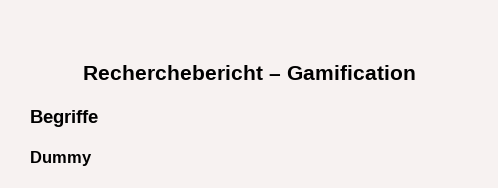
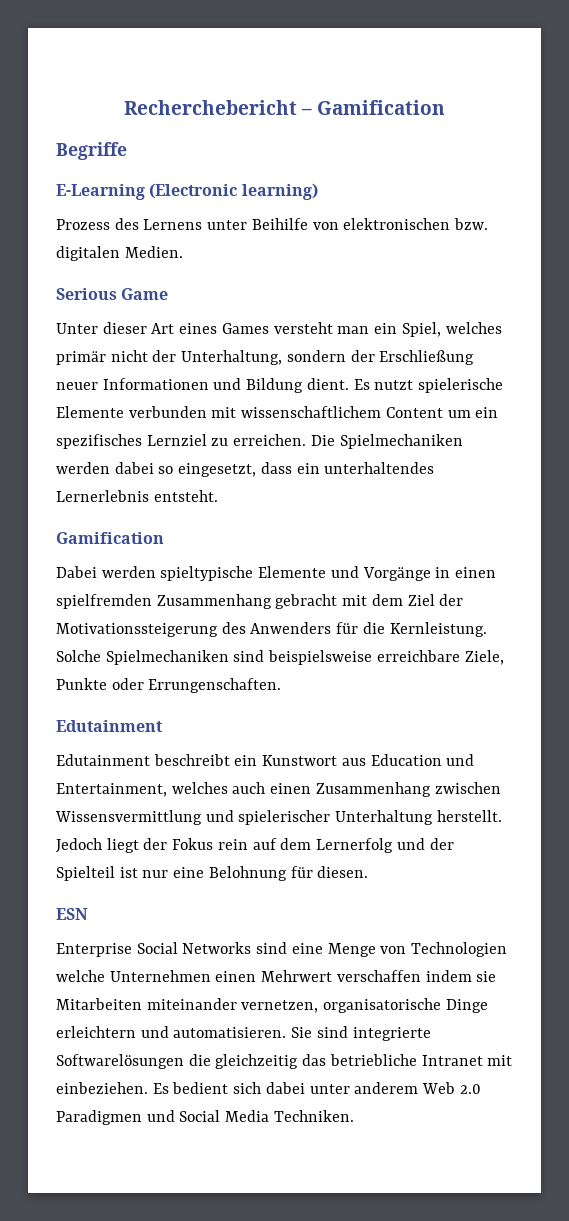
[30,151,92,166] Dummy -> [56,183,318,200] [56,218,489,230] [56,246,183,261] [56,288,169,300] [56,322,502,337] [56,350,475,365] [56,378,504,393] [56,406,499,418] [56,434,463,449] [56,462,435,477] [56,490,218,502] [56,532,164,544] [56,566,497,581] [56,594,464,609] [56,622,487,637] [56,650,504,665] [56,678,282,693] [56,720,163,732] [56,754,475,766] [56,782,501,797] [55,810,502,825] [56,838,454,853] [56,866,369,881] [56,908,88,920] [56,942,508,957] [56,970,497,982] [56,998,488,1013] [56,1026,431,1041] [56,1054,513,1069] [56,1082,481,1094] [56,1110,354,1125] E-Learning (Electronic learning) // Prozess des Lernens unter Beihilfe von elektronischen bzw. digitalen Medien. // Serious Game // Unter dieser Art eines Games versteht man ein Spiel, welches primär nicht der Unterhaltung, sondern der Erschließung neuer Informationen und Bildung dient. Es nutzt spielerische Elemente verbunden mit wissenschaftlichem Content um ein spezifisches Lernziel zu erreichen. Die Spielmechaniken werden dabei so eingesetzt, dass ein unterhaltendes Lernerlebnis entsteht. // Gamification // Dabei werden spieltypische Elemente und Vorgänge in einen spielfremden Zusammenhang gebracht mit dem Ziel der Motivationssteigerung des Anwenders für die Kernleistung. Solche Spielmechaniken sind beispielsweise erreichbare Ziele, Punkte oder Errungenschaften. // Edutainment // Edutainment beschreibt ein Kunstwort aus Education und Entertainment, welches auch einen Zusammenhang zwischen Wissensvermittlung und spielerischer Unterhaltung herstellt. Jedoch liegt der Fokus rein auf dem Lernerfolg und der Spielteil ist nur eine Belohnung für diesen. // ESN // Enterprise Social Networks sind eine Menge von Technologien welche Unternehmen einen Mehrwert verschaffen indem sie Mitarbeiten miteinander vernetzen, organisatorische Dinge erleichtern und automatisieren. Sie sind integrierte Softwarelösungen die gleichzeitig das betriebliche Intranet mit einbeziehen. Es bedient sich dabei unter anderem Web 2.0 Paradigmen und Social Media Techniken.

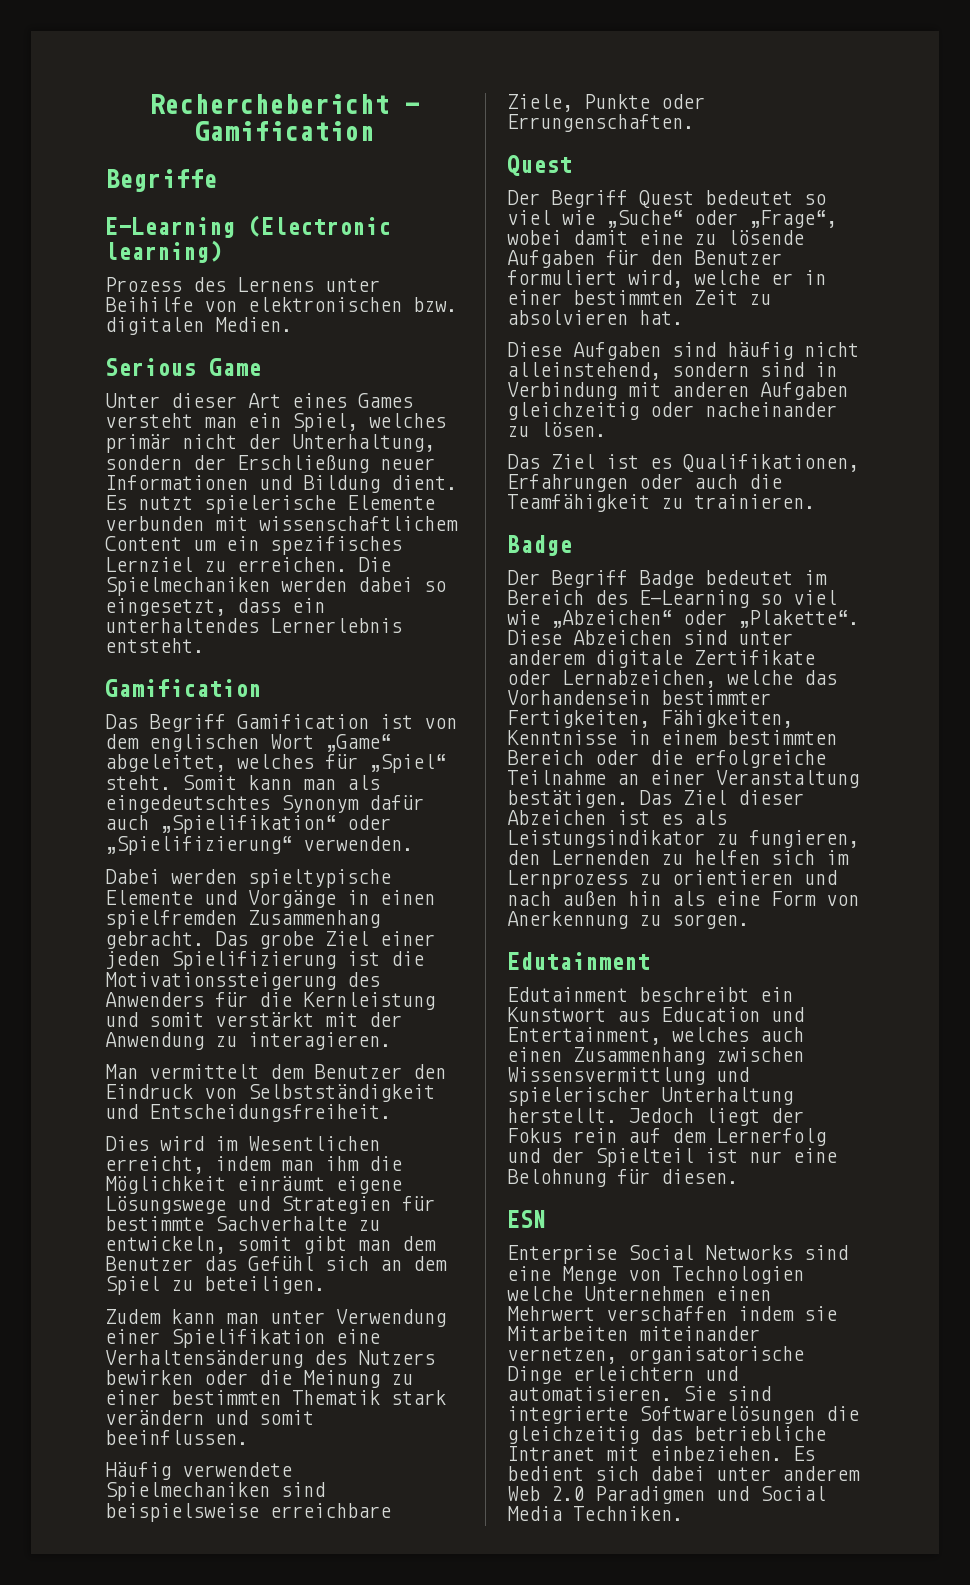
(164, 538) none -> [105,714,457,732] [105,734,391,752] [105,754,446,773] [105,775,380,790] [105,795,424,813] [105,815,391,834] [105,836,413,855] // Das Begriff Gamification ist von dem englischen Wort „Game“ abgeleitet, welches für „Spiel“ steht. Somit kann man als eingedeutschtes Synonym dafür auch „Spielifikation“ oder „Spielifizierung“ verwenden.
[275,594,464,609] gebracht mit dem Ziel der -> [105,931,435,949] [105,951,424,970] gebracht. Das grobe Ziel einer jeden Spielifizierung ist die
[389,622,487,637] [56,650,101,662] Kernleistung. Solche -> [303,992,435,1010] [105,1012,402,1027] [105,1032,391,1050] [105,1064,446,1079] [105,1084,435,1102] [105,1104,391,1122] [105,1136,380,1151] [105,1156,402,1174] [105,1176,402,1194] [105,1196,435,1214] [105,1216,380,1231] [105,1236,436,1254] [105,1256,447,1271] [105,1276,325,1295] [105,1309,446,1327] [105,1329,380,1348] [105,1350,435,1368] [105,1370,413,1388] [105,1390,446,1405] [105,1410,314,1425] [105,1430,248,1445] [105,1462,292,1480] Kernleistung und somit verstärkt mit der Anwendung zu interagieren. // Man vermittelt dem Benutzer den Eindruck von Selbstständigkeit und Entscheidungsfreiheit. // Dies wird im Wesentlichen erreicht, indem man ihm die Möglichkeit einräumt eigene Lösungswege und Strategien für bestimmte Sachverhalte zu entwickeln, somit gibt man dem Benutzer das Gefühl sich an dem Spiel zu beteiligen. // Zudem kann man unter Verwendung einer Spielifikation eine Verhaltensänderung des Nutzers bewirken oder die Meinung zu einer bestimmten Thematik stark verändern und somit beeinflussen. // Häufig verwendete
(282, 685) none -> [507,155,572,176] [507,190,826,208] [507,210,837,228] [507,230,804,245] [507,250,782,268] [507,270,826,288] [507,290,771,305] [507,310,683,325] [507,342,859,360] [507,362,837,380] [507,382,848,400] [507,402,837,420] [507,422,606,437] [507,454,859,472] [507,474,782,492] [507,494,815,512] [507,535,572,556] [507,570,827,588] [507,590,837,608] [507,610,859,628] [507,630,793,645] [507,650,815,668] [507,670,837,688] [507,690,771,705] [507,710,793,728] [507,730,837,745] [507,750,826,768] [507,770,859,788] [507,790,804,808] [507,810,727,825] [507,830,859,848] [507,850,849,865] [507,870,837,889] [507,891,859,906] [507,911,749,929] // Quest // Der Begriff Quest bedeutet so viel wie „Suche“ oder „Frage“, wobei damit eine zu lösende Aufgaben für den Benutzer formuliert wird, welche er in einer bestimmten Zeit zu absolvieren hat. // Diese Aufgaben sind häufig nicht alleinstehend, sondern sind in Verbindung mit anderen Aufgaben gleichzeitig oder nacheinander zu lösen. // Das Ziel ist es Qualifikationen, Erfahrungen oder auch die Teamfähigkeit zu trainieren. // Badge // Der Begriff Badge bedeutet im Bereich des E-Learning so viel wie „Abzeichen“ oder „Plakette“. Diese Abzeichen sind unter anderem digitale Zertifikate oder Lernabzeichen, welche das Vorhandensein bestimmter Fertigkeiten, Fähigkeiten, Kenntnisse in einem bestimmten Bereich oder die erfolgreiche Teilnahme an einer Veranstaltung bestätigen. Das Ziel dieser Abzeichen ist es als Leistungsindikator zu fungieren, den Lernenden zu helfen sich im Lernprozess zu orientieren und nach außen hin als eine Form von Anerkennung zu sorgen.

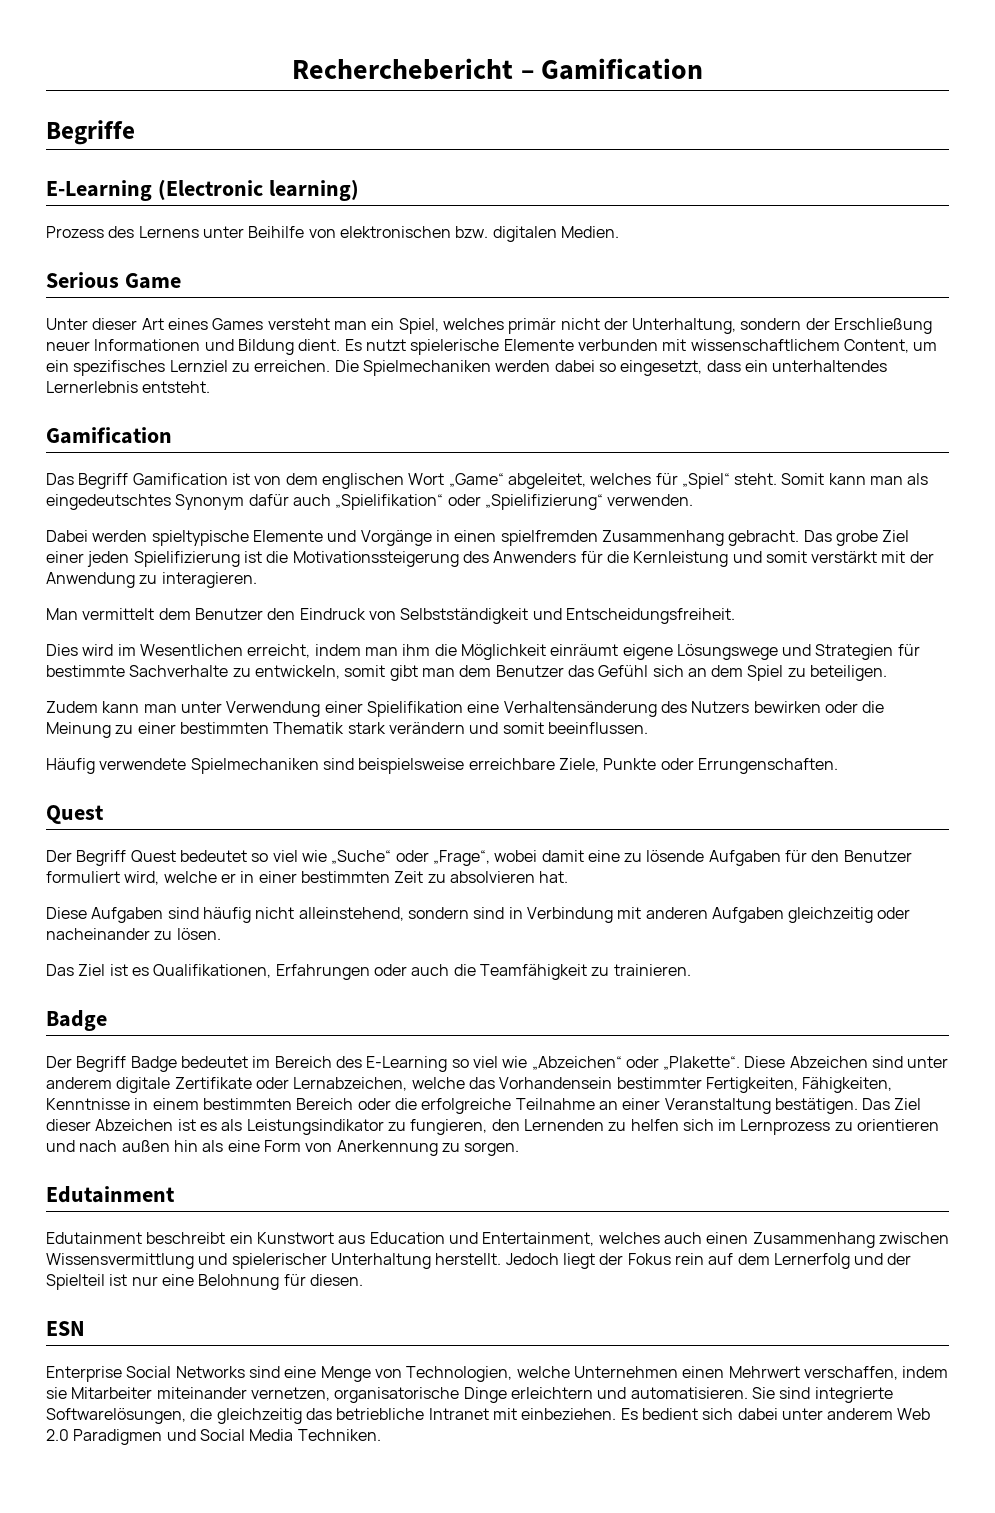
[105,536,182,551] Content -> [843,339,909,353] Content,
[672,1266,804,1284] Technologien -> [406,1366,513,1382] Technologien,
[606,1306,727,1321] verschaffen -> [803,1366,898,1380] verschaffen,
[507,1326,628,1341] Mitarbeiten -> [71,1387,153,1399] Mitarbeiter
[639,1406,815,1424] Softwarelösungen -> [46,1408,186,1424] Softwarelösungen,

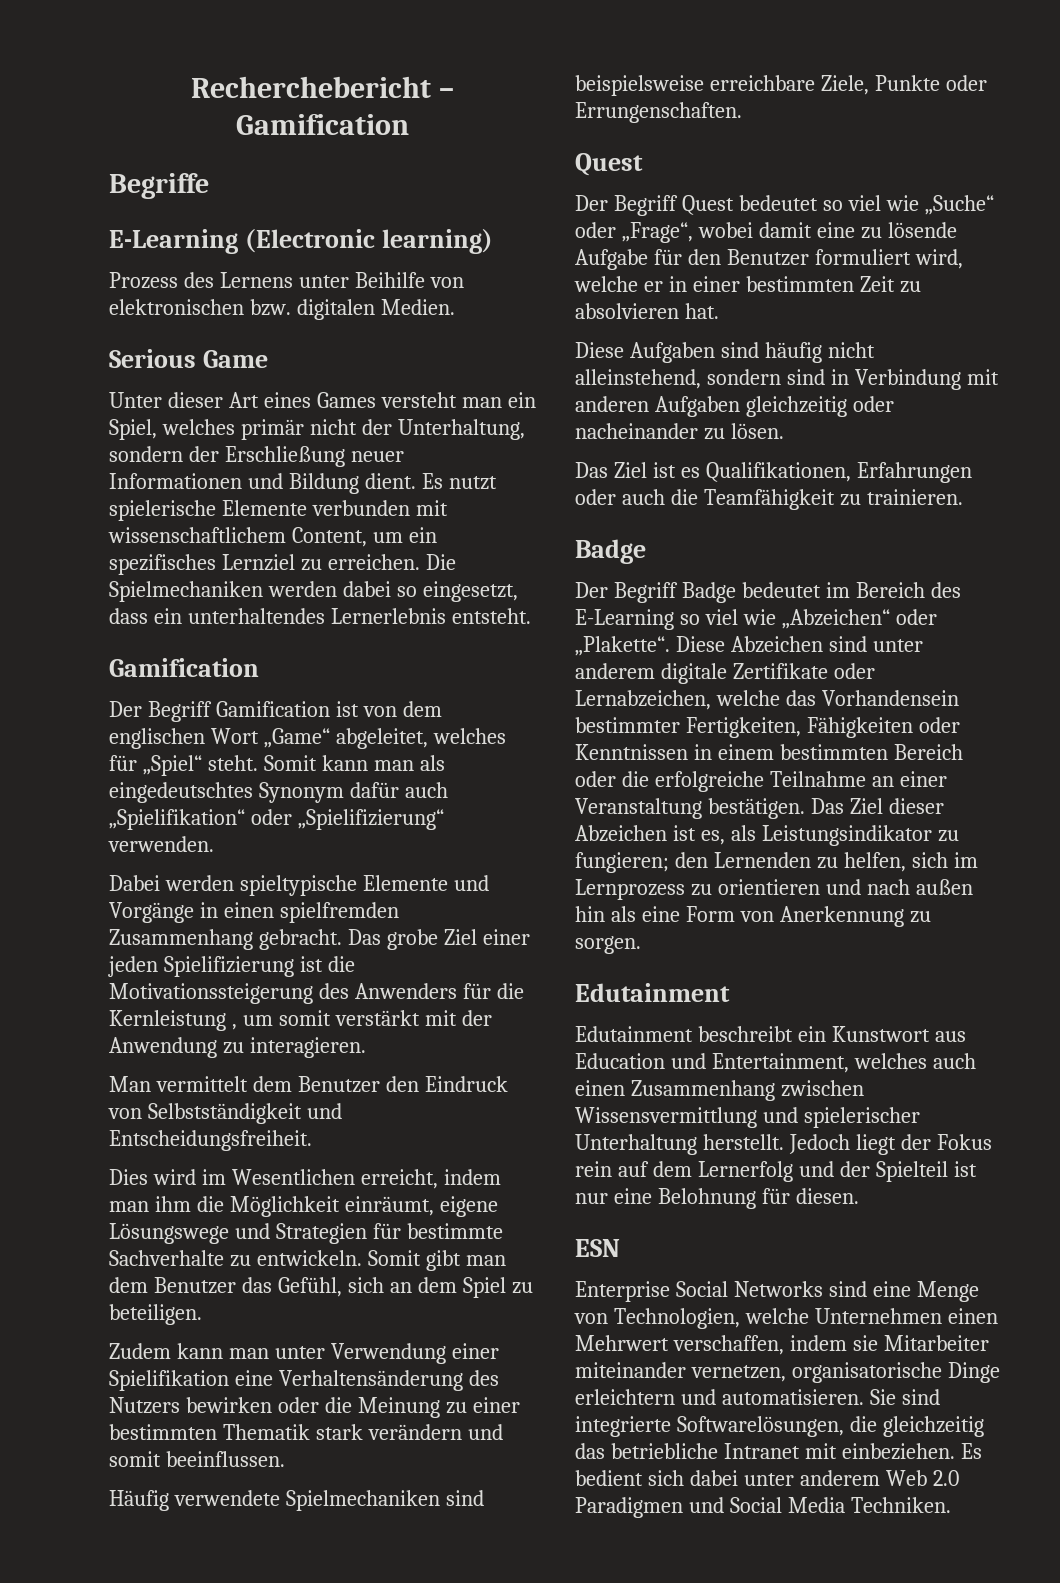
[46,473,74,485] Das -> [109,701,142,717] Der
[732,551,762,563] und -> [231,1015,273,1030] , um
[550,644,619,656] einräumt -> [344,1196,434,1216] einräumt,
[254,665,386,679] entwickeln, somit -> [256,1250,421,1266] entwickeln. Somit
[598,665,649,677] Gefühl -> [277,1277,342,1297] Gefühl,
[708,850,781,866] Aufgaben -> [575,249,648,270] Aufgabe
[802,1077,893,1093] [46,1098,130,1110] Fähigkeiten, Kenntnisse -> [806,717,960,738] [575,744,688,760] Fähigkeiten oder Kenntnissen
[199,1122,217,1131] es -> [700,830,725,845] es,
[410,1119,488,1135] fungieren, -> [575,852,669,873] fungieren;
[630,1119,679,1131] helfen -> [843,852,906,872] helfen,

